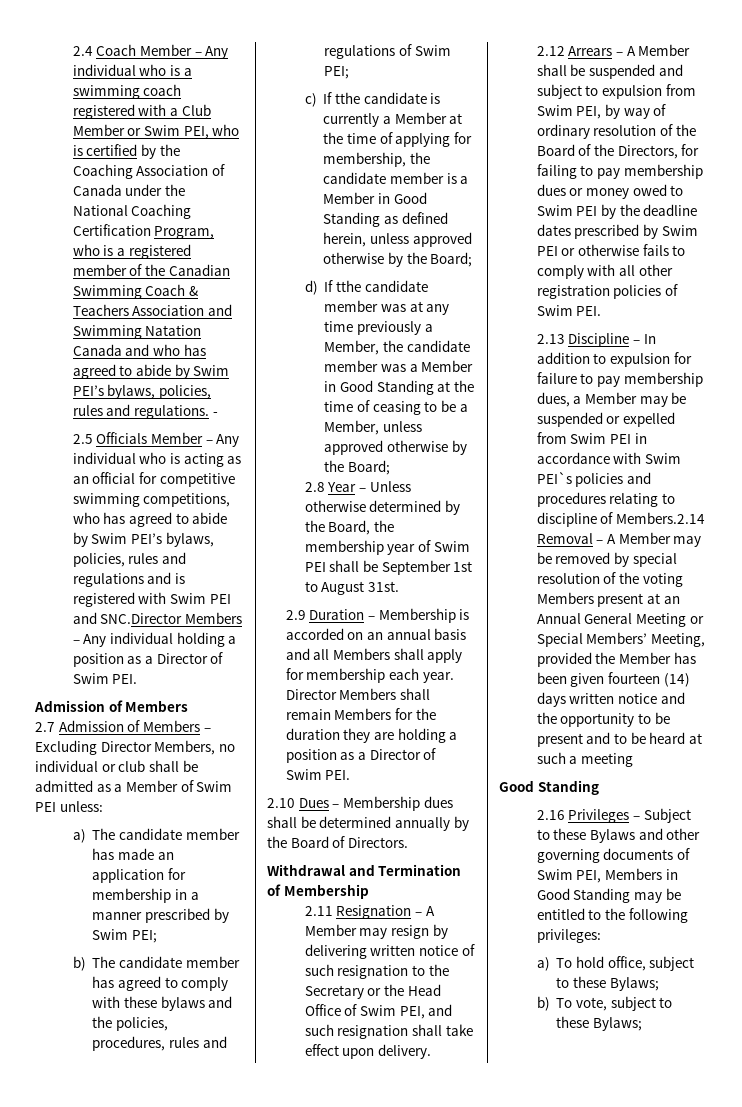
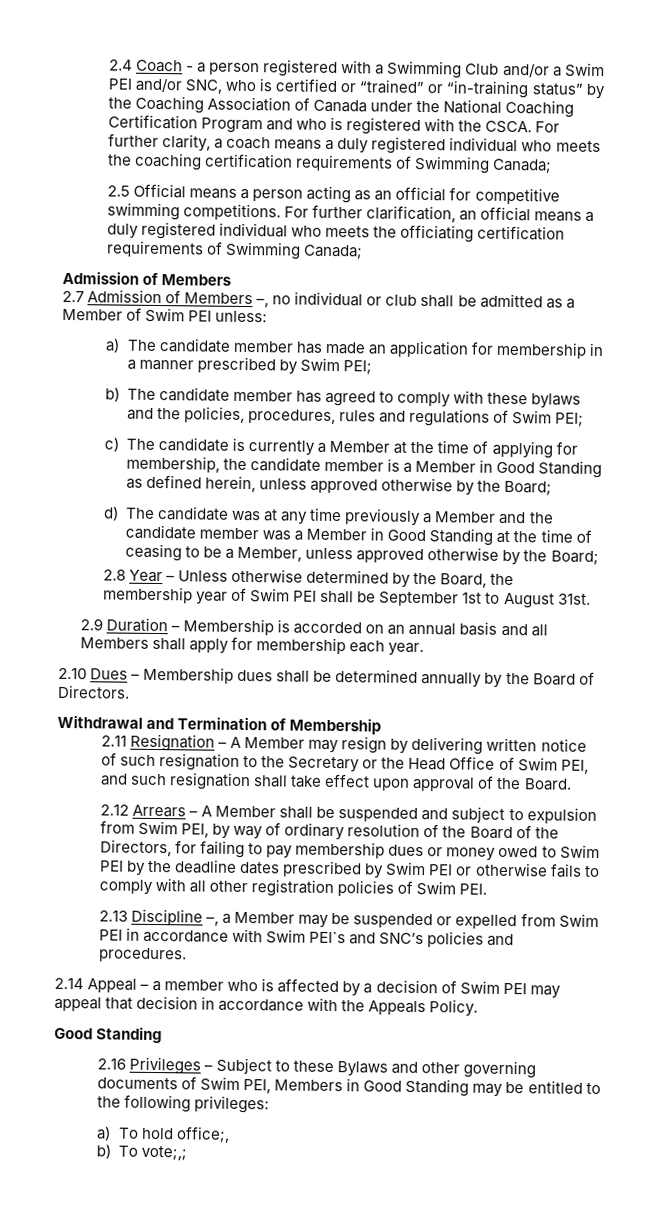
[139,44,229,59] [72,64,192,76] [72,84,182,99] [72,104,211,119] [72,124,240,139] [72,144,138,156] Member – Any individual who is a swimming coach registered with a Club Member or Swim PEI, who is certified -> [186,59,605,79] [108,77,583,99] - a person registered with a Swimming Club and/or a Swim PEI and/or SNC, who is certified or “trained” or “in-training status”
[154,226,215,239] [72,244,191,259] [72,264,230,276] [72,284,198,299] [72,304,232,316] [72,325,202,339] [72,344,206,356] [72,364,230,379] [72,384,211,399] [72,404,218,419] [72,432,240,447] [72,452,180,464] Program, who is a registered member of the Canadian Swimming Coach & Teachers Association and Swimming Natation Canada and who has agreed to abide by Swim PEI’s bylaws, policies, rules and regulations. - // 2.5 Officials Member – Any individual who is -> [201,116,561,135] [108,133,601,155] [108,152,553,174] [107,183,304,202] Program and who is registered with the CSCA. For further clarity, a coach means a duly registered individual who meets the coaching certification requirements of Swimming Canada; // 2.5 Official means a person
[143,493,231,507] [72,512,228,527] [72,532,214,547] [72,552,186,567] [72,572,185,587] [72,592,231,607] [72,612,242,624] [72,632,237,647] [72,652,224,667] [72,673,138,684] competitions, who has agreed to abide by Swim PEI’s bylaws, policies, rules and regulations and is registered with Swim PEI and SNC.Director Members – Any individual holding a position as a Director of Swim PEI. -> [183,203,595,223] [107,221,566,243] [106,240,364,260] competitions. For further clarification, an official means a duly registered individual who meets the officiating certification requirements of Swimming Canada;
[203,728,211,732] [35,740,216,755] – Excluding Director Members, -> [256,298,270,308] –,
[323,92,361,104] If tthe -> [126,438,156,450] The
[324,280,428,292] [324,300,379,312] If tthe candidate member -> [126,506,230,521] The candidate
[324,340,380,355] Member, -> [434,511,527,525] Member and
[285,688,431,700] [285,708,436,720] [285,728,458,743] [285,748,437,763] [285,769,351,780] Director Members shall remain Members for the duration they are holding a position as a Director of Swim PEI. -> (425, 649) none
[377,1044,431,1059] delivery. -> [412,775,572,792] approval of the Board.
[632,334,656,344] [536,352,692,367] [536,372,703,387] [536,392,570,407] – In addition to expulsion for failure to pay membership dues, -> [206,916,220,926] –,
[575,472,651,487] [536,492,675,507] [536,512,705,527] [536,532,702,547] [536,552,677,567] [536,572,683,587] [536,592,680,607] [536,613,704,627] [536,632,705,647] [536,652,696,667] [536,672,690,687] [536,692,685,707] [536,712,670,727] [536,732,702,747] [536,752,633,767] policies and procedures relating to discipline of Members.2.14 Removal – A Member may be removed by special resolution of the voting Members present at an Annual General Meeting or Special Members’ Meeting, provided the Member has been given fourteen (14) days written notice and the opportunity to be present and to be heard at such a meeting -> [349,931,515,948] [98,947,188,963] [54,977,561,999] [54,995,479,1017] and SNC’s policies and procedures. // 2.14 Appeal – a member who is affected by a decision of Swim PEI may appeal that decision in accordance with the Appeals Policy.
[607,956,695,971] [556,976,659,991] [536,996,673,1011] [556,1016,643,1031] office, subject to these Bylaws; // b) To vote, subject to these Bylaws; -> [176,1126,231,1143] [96,1144,188,1161] office;, // b) To vote;,;

